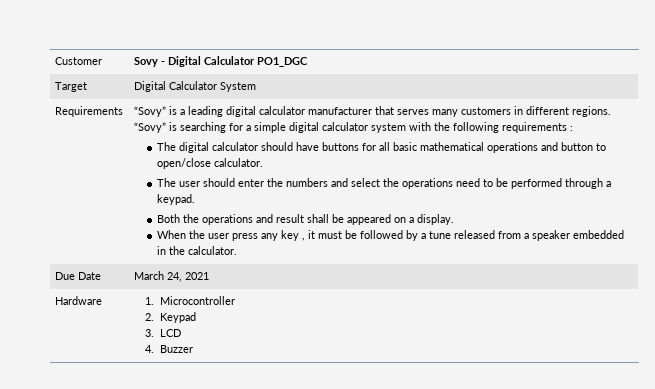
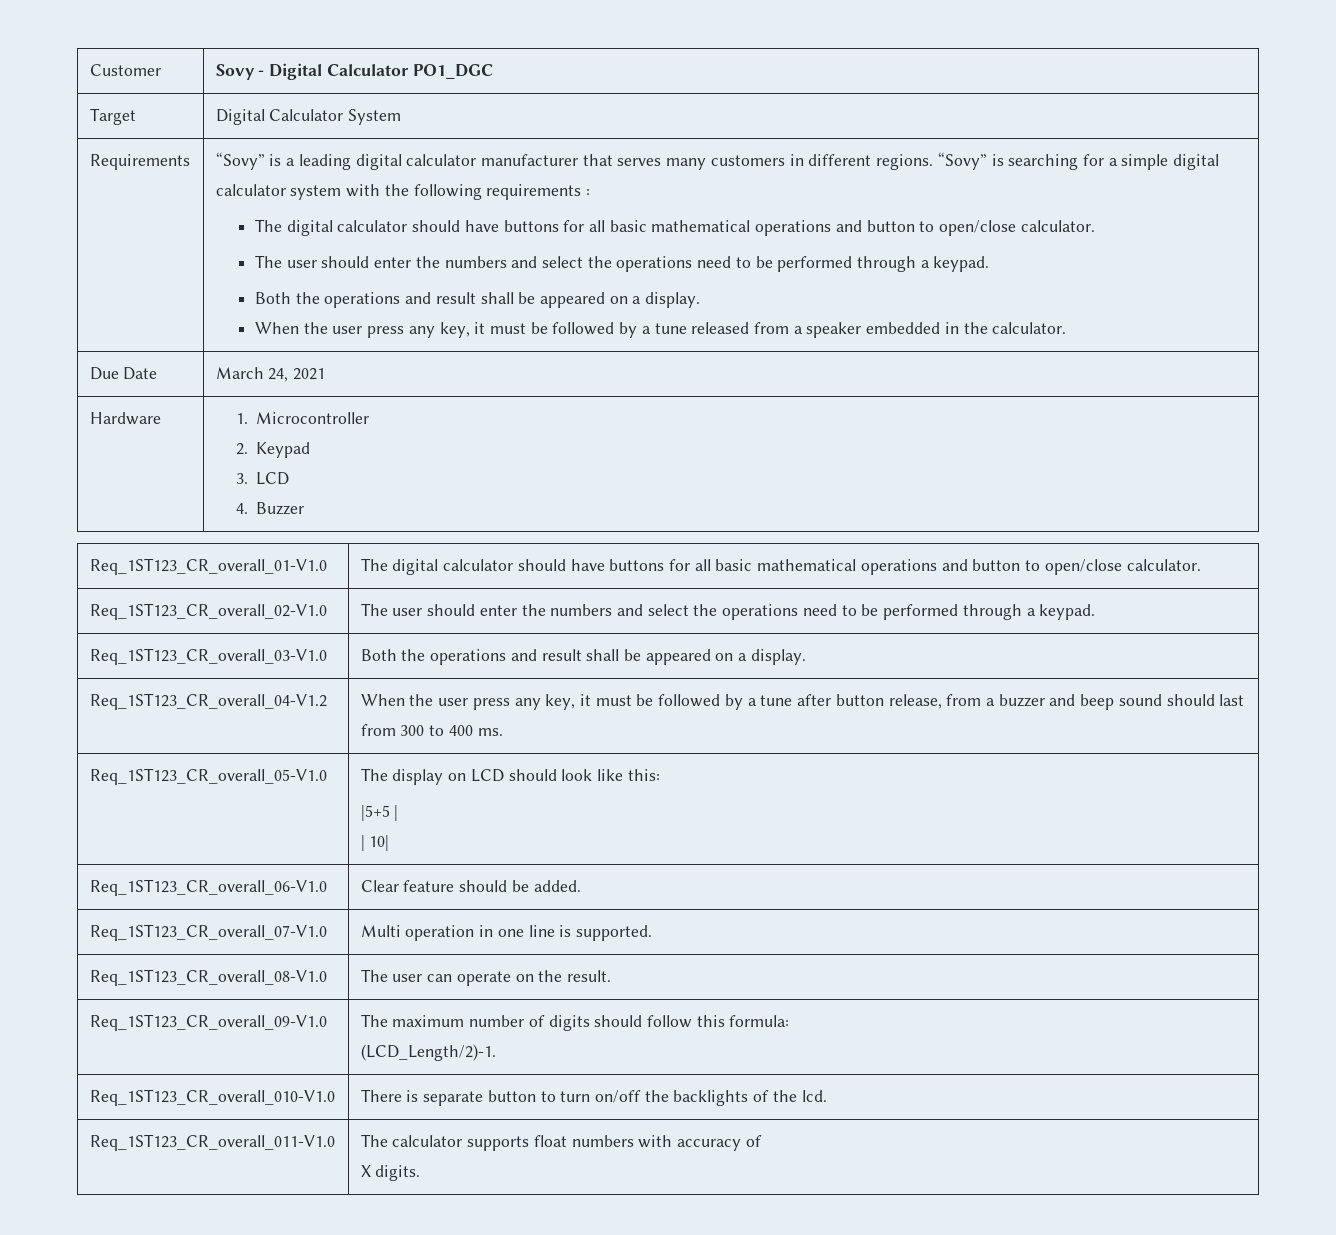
[281,230,306,241] key , -> [439,322,470,338] key,
(193, 349) none -> [89,558,327,575] [360,558,1201,575] [89,603,327,620] [360,603,1096,620] [89,648,327,665] [360,649,806,665] [89,693,327,710] [360,694,1245,710] [360,724,503,736] [89,768,327,785] [360,768,660,785] [360,805,399,821] [360,835,390,851] [89,879,327,896] [360,880,581,892] [89,924,327,941] [360,925,653,941] [89,969,327,986] [360,969,612,986] [89,1014,327,1031] [360,1014,790,1031] [360,1044,496,1061] [89,1089,335,1106] [360,1089,827,1106] [89,1134,335,1151] [360,1134,762,1151] [360,1165,421,1181] // Req_1ST123_CR_overall_01-V1.0 | The digital calculator should have buttons for all basic mathematical operations and button to open/close calculator. // Req_1ST123_CR_overall_02-V1.0 | The user should enter the numbers and select the operations need to be performed through a keypad. // Req_1ST123_CR_overall_03-V1.0 | Both the operations and result shall be appeared on a display. // Req_1ST123_CR_overall_04-V1.2 | When the user press any key, it must be followed by a tune after button release, from a buzzer and beep sound should last from 300 to 400 ms. // Req_1ST123_CR_overall_05-V1.0 | The display on LCD should look like this: // |5+5 | // | 10| // Req_1ST123_CR_overall_06-V1.0 | Clear feature should be added. // Req_1ST123_CR_overall_07-V1.0 | Multi operation in one line is supported. // Req_1ST123_CR_overall_08-V1.0 | The user can operate on the result. // Req_1ST123_CR_overall_09-V1.0 | The maximum number of digits should follow this formula: // (LCD_Length/2)-1. // Req_1ST123_CR_overall_010-V1.0 | There is separate button to turn on/off the backlights of the lcd. // Req_1ST123_CR_overall_011-V1.0 | The calculator supports float numbers with accuracy of // X digits.

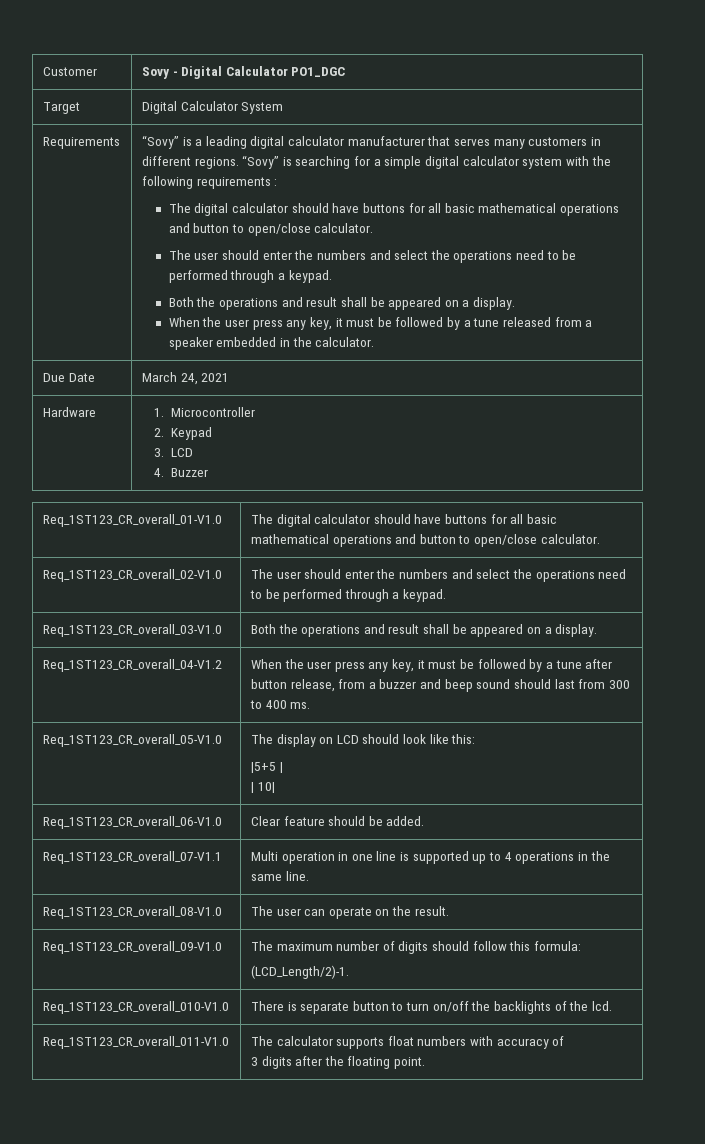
[89,924,327,941] Req_1ST123_CR_overall_07-V1.0 -> [42,851,222,864] Req_1ST123_CR_overall_07-V1.1
[576,925,653,941] supported. -> [412,851,610,864] [250,871,309,881] supported up to 4 operations in the same line.
[360,1165,421,1181] X digits. -> [250,1056,426,1069] 3 digits after the floating point.

